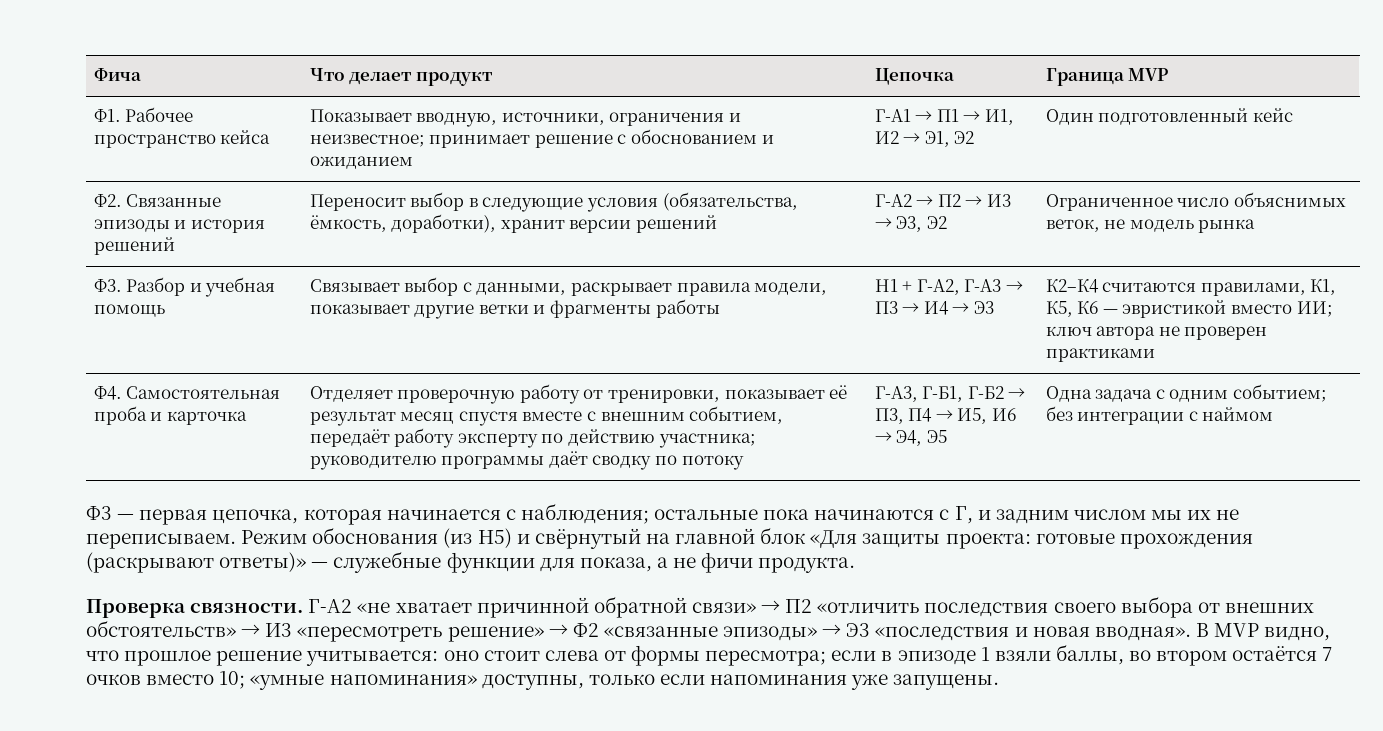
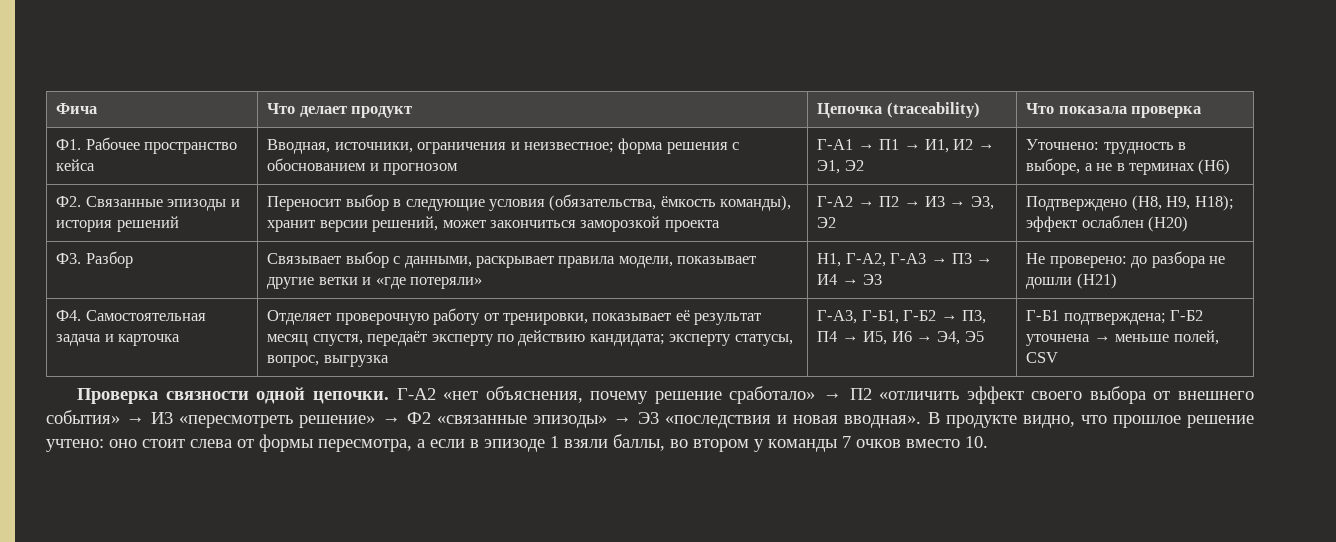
[1045,68,1169,86] | Граница MVP -> [886,102,980,118] [1026,103,1202,118] (traceability) | Что показала проверка
[309,109,498,127] Показывает вводную, -> [267,139,331,154] Вводная,
[429,134,613,148] принимает решение -> [618,138,728,154] форма решения
[309,156,413,169] ожиданием -> [383,163,459,175] прогнозом
[1045,108,1293,125] Один подготовленный кейс -> [1026,139,1187,154] [1026,158,1231,175] Уточнено: трудность в выборе, а не в терминах (Н6)
[309,214,718,233] ёмкость, доработки), хранит версии решений -> [660,195,792,211] [267,216,720,232] ёмкость команды), хранит версии решений, может закончиться заморозкой проекта
[1045,192,1346,211] [1045,219,1256,233] Ограниченное число объяснимых веток, не модель рынка -> [1026,195,1234,211] [1026,215,1189,232] Подтверждено (Н8, Н9, Н18); эффект ослаблен (Н20)
[189,277,276,297] [93,304,165,317] и учебная помощь -> (133, 259) none
[550,299,720,318] [874,279,913,292] фрагменты работы | Н1 + -> [375,277,482,289] [817,253,842,267] «где потеряли» | Н1,
[1045,279,1337,296] [1045,300,1333,318] [1045,326,1268,340] [1045,348,1155,362] К2–К4 считаются правилами, К1, К5, К6 — эвристикой вместо ИИ; ключ автора не проверен практиками -> [1026,251,1225,268] [1026,273,1117,289] Не проверено: до разбора не дошли (Н21)
[93,406,147,425] проба -> [56,334,102,346] задача
[458,406,784,426] [309,428,756,448] [309,451,744,470] спустя вместе с внешним событием, передаёт работу эксперту по действию участника; руководителю программы даёт сводку по потоку -> [312,330,793,346] [267,355,389,367] спустя, передаёт эксперту по действию кандидата; эксперту статусы, вопрос, выгрузка
[1045,384,1328,402] [1045,406,1274,425] [86,503,1240,525] [86,527,1253,549] [86,551,856,573] [86,596,756,618] Одна задача с одним событием; без интеграции с наймом // Ф3 — первая цепочка, которая начинается с наблюдения; остальные пока начинаются с Г, и задним числом мы их не переписываем. Режим обоснования (из Н5) и свёрнутый на главной блок «Для защиты проекта: готовые прохождения (раскрывают ответы)» — служебные функции для показа, а не фичи продукта. // Проверка связности. Г-А2 «не хватает причинной обратной связи» -> [1026,310,1204,325] [1026,330,1219,346] [1026,352,1059,363] [77,386,816,404] Г-Б1 подтверждена; Г-Б2 уточнена → меньше полей, CSV // Проверка связности одной цепочки. Г-А2 «нет объяснения, почему решение сработало»
[924,602,1049,617] последствия -> [966,386,1024,404] эффект
[1224,602,1314,613] [86,620,236,637] внешних обстоятельств» -> [1178,391,1255,400] [46,410,120,424] внешнего события»
[1214,623,1260,637] MVP -> [945,415,1017,428] продукте
[306,650,439,666] учитывается: -> [46,439,104,452] учтено:
[705,650,827,666] пересмотра; -> [318,439,425,452] пересмотра, а
[1232,646,1318,661] остаётся -> [754,439,837,452] у команды
[219,671,1000,690] 10; «умные напоминания» доступны, только если напоминания уже запущены. -> [965,436,988,448] 10.

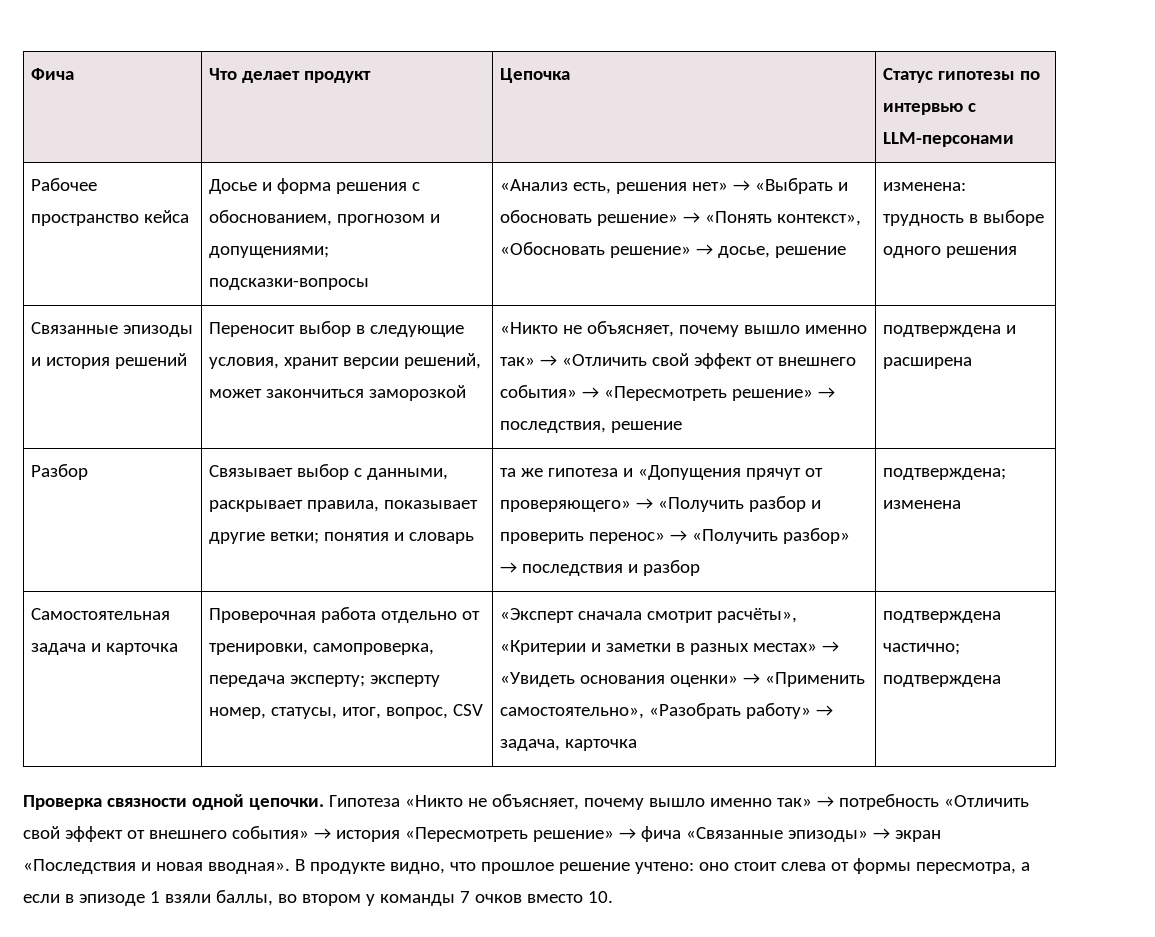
[886,102,980,118] [1026,103,1202,118] [56,137,238,154] [56,159,96,171] [267,138,740,154] [267,158,459,175] [817,139,995,153] [817,160,864,174] [1026,139,1187,154] [1026,158,1231,175] [56,196,82,207] (traceability) | Что показала проверка // Ф1. Рабочее пространство кейса | Вводная, источники, ограничения и неизвестное; форма решения с обоснованием и прогнозом | Г-А1 → П1 → И1, И2 → Э1, Э2 | Уточнено: трудность в выборе, а не в терминах (Н6) // Ф2. -> [882,68,1040,83] [882,103,976,115] [882,132,1014,147] [30,178,97,191] [30,210,189,226] [208,178,420,194] [208,210,440,226] [208,246,329,258] [208,278,369,290] [499,178,848,194] [499,210,861,226] [499,242,846,258] [882,182,966,191] [882,210,1044,226] [882,246,1017,258] | Статус гипотезы по интервью с LLM-персонами // Рабочее пространство кейса | Досье и форма решения с обоснованием, прогнозом и допущениями; подсказки-вопросы | «Анализ есть, решения нет» → «Выбрать и обосновать решение» → «Понять контекст», «Обосновать решение» → досье, решение | изменена: трудность в выборе одного решения //
[488,194,792,211] условия (обязательства, ёмкость команды), -> [208,357,279,369] условия,
[664,220,720,232] [817,196,994,210] [817,217,837,228] [1026,195,1234,211] [1026,215,1189,232] [56,253,82,264] проекта | Г-А2 → П2 → И3 → Э3, Э2 | Подтверждено (Н8, Н9, Н18); эффект ослаблен (Н20) // Ф3. -> [499,321,867,337] [499,353,856,369] [499,385,835,401] [499,421,682,433] [882,325,1016,337] [882,357,972,369] | «Никто не объясняет, почему вышло именно так» → «Отличить свой эффект от внешнего события» → «Пересмотреть решение» → последствия, решение | подтверждена и расширена //
[558,256,757,268] [267,277,482,289] [817,253,994,267] [817,274,883,285] [1026,251,1225,268] [1026,273,1117,289] [56,310,206,321] [56,334,181,346] [267,308,762,325] [267,330,793,346] [267,355,389,367] [817,310,986,324] [817,331,984,345] [1026,310,1204,325] [1026,330,1219,346] [1026,352,1059,363] [77,386,1255,404] [46,410,772,428] правила модели, показывает другие ветки и «где потеряли» | Н1, Г-А2, Г-А3 → П3 → И4 → Э3 | Не проверено: до разбора не дошли (Н21) // Ф4. Самостоятельная задача и карточка | Отделяет проверочную работу от тренировки, показывает её результат месяц спустя, передаёт эксперту по действию кандидата; эксперту статусы, вопрос, выгрузка | Г-А3, Г-Б1, Г-Б2 → П3, П4 → И5, И6 → Э4, Э5 | Г-Б1 подтверждена; Г-Б2 уточнена → меньше полей, CSV // Проверка связности одной цепочки. Г-А2 «нет объяснения, почему решение сработало» → П2 «отличить эффект своего выбора от внешнего события» → И3 «пересмотреть решение» → Ф2 «связанные эпизоды» → Э3 «последствия -> [306,500,478,512] [208,532,474,544] [499,465,823,480] [499,496,821,512] [499,528,850,544] [499,560,700,576] [882,468,1006,480] [882,500,961,509] [30,608,170,620] [30,643,178,655] [208,607,480,623] [208,643,434,655] [208,675,440,687] [208,704,483,719] [499,608,797,623] [499,640,839,655] [499,672,865,687] [499,703,833,719] [499,739,637,751] [882,611,1001,623] [882,643,960,655] [882,675,1001,687] [23,794,1029,810] [23,826,941,842] [23,859,136,874] правила, показывает другие ветки; понятия и словарь | та же гипотеза и «Допущения прячут от проверяющего» → «Получить разбор и проверить перенос» → «Получить разбор» → последствия и разбор | подтверждена; изменена // Самостоятельная задача и карточка | Проверочная работа отдельно от тренировки, самопроверка, передача эксперту; эксперту номер, статусы, итог, вопрос, CSV | «Эксперт сначала смотрит расчёты», «Критерии и заметки в разных местах» → «Увидеть основания оценки» → «Применить самостоятельно», «Разобрать работу» → задача, карточка | подтверждена частично; подтверждена // Проверка связности одной цепочки. Гипотеза «Никто не объясняет, почему вышло именно так» → потребность «Отличить свой эффект от внешнего события» → история «Пересмотреть решение» → фича «Связанные эпизоды» → экран «Последствия

